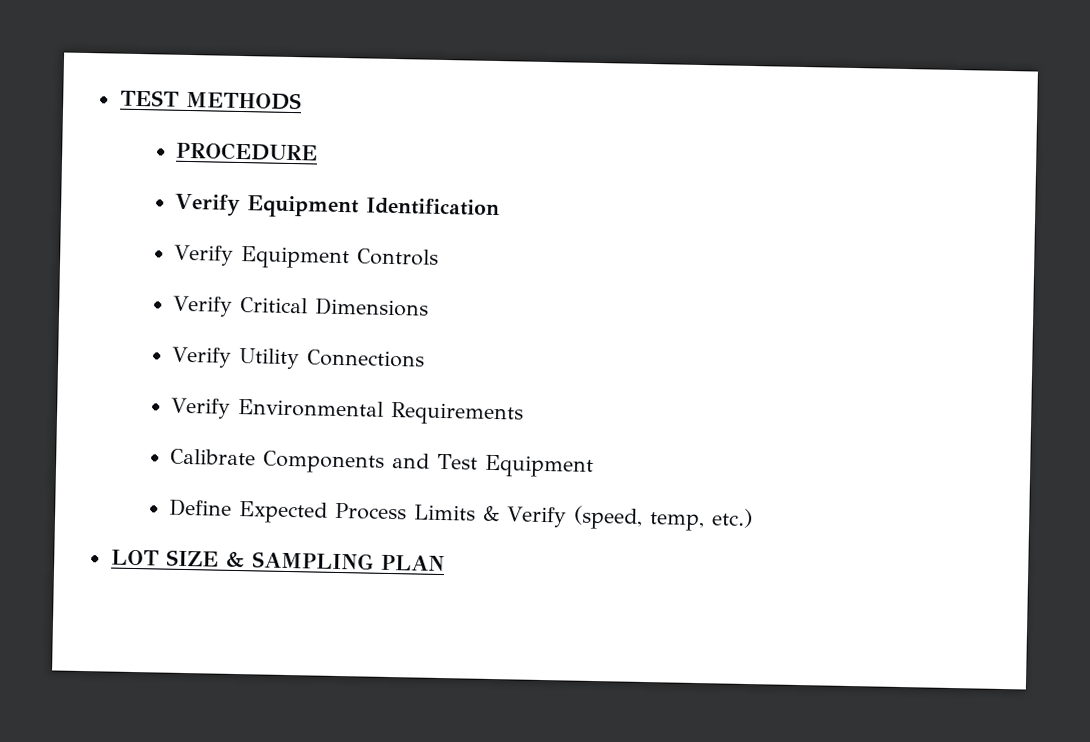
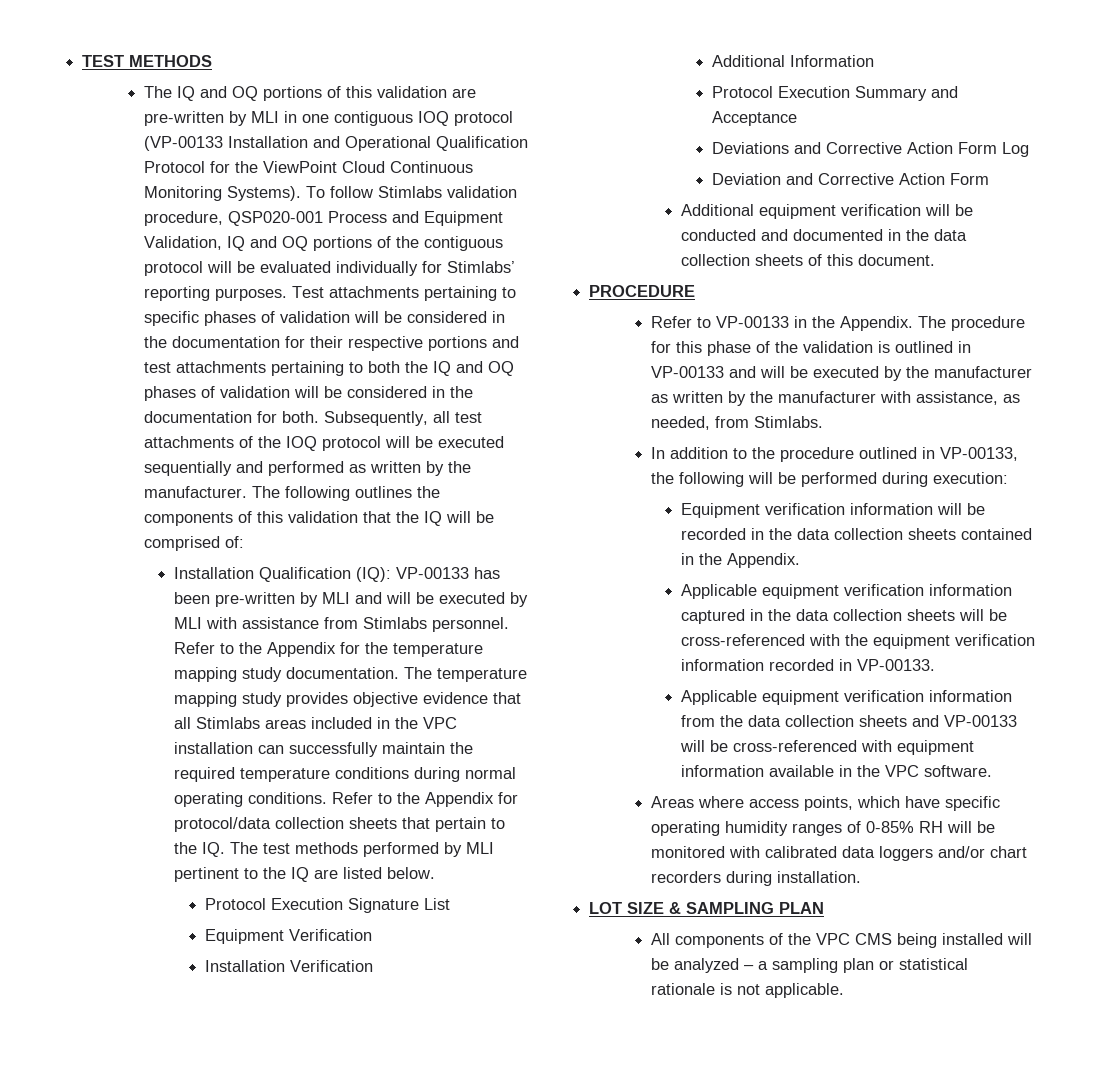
[176,141,319,162] [174,193,501,219] [174,244,440,270] [173,295,430,317] [172,346,426,370] [171,397,525,426] [170,448,595,478] [169,498,754,532] PROCEDURE // Verify Equipment Identification // Verify Equipment Controls // Verify Critical Dimensions // Verify Utility Connections // Verify Environmental Requirements // Calibrate Components and Test Equipment // Define Expected Process Limits & Verify (speed, temp, etc.) -> [143,86,476,101] [143,111,513,126] [143,136,528,151] [143,161,473,173] [143,186,517,201] [143,211,503,226] [143,236,503,251] [143,261,515,276] [143,286,516,301] [143,311,505,326] [143,336,519,351] [143,361,514,376] [143,386,473,401] [143,411,482,426] [143,436,504,451] [143,461,471,476] [143,486,440,501] [143,511,494,526] [143,536,244,551] [174,567,501,582] [174,592,529,607] [174,617,510,632] [174,642,484,657] [174,667,528,682] [174,692,522,707] [174,717,458,729] [174,742,474,757] [174,767,517,782] [174,792,519,807] [174,817,506,832] [174,842,495,857] [174,867,436,882] [204,898,450,913] [204,929,372,944] [204,960,373,972] [711,55,874,67] [711,86,958,101] [711,111,797,126] [711,142,1029,157] [711,173,989,185] [681,204,974,219] [681,229,968,241] [681,254,936,266] [589,285,696,297] [650,316,1025,331] [650,341,971,356] [650,366,1032,381] [650,391,1020,406] [650,416,823,430] [650,447,1018,462] [650,472,1008,487] [681,503,986,518] [681,528,1033,540] [681,553,801,568] [681,584,1013,599] [681,609,1008,624] [681,634,1036,649] [681,659,936,671] [681,690,1013,705] [681,715,1018,727] [680,740,975,755] [681,765,993,777] [650,796,1000,811] [650,821,995,836] [650,846,1027,861] [650,871,861,886] The IQ and OQ portions of this validation are pre-written by MLI in one contiguous IOQ protocol (VP-00133 Installation and Operational Qualification Protocol for the ViewPoint Cloud Continuous Monitoring Systems). To follow Stimlabs validation procedure, QSP020-001 Process and Equipment Validation, IQ and OQ portions of the contiguous protocol will be evaluated individually for Stimlabs’ reporting purposes. Test attachments pertaining to specific phases of validation will be considered in the documentation for their respective portions and test attachments pertaining to both the IQ and OQ phases of validation will be considered in the documentation for both. Subsequently, all test attachments of the IOQ protocol will be executed sequentially and performed as written by the manufacturer. The following outlines the components of this validation that the IQ will be comprised of: // Installation Qualification (IQ): VP-00133 has been pre-written by MLI and will be executed by MLI with assistance from Stimlabs personnel. Refer to the Appendix for the temperature mapping study documentation. The temperature mapping study provides objective evidence that all Stimlabs areas included in the VPC installation can successfully maintain the required temperature conditions during normal operating conditions. Refer to the Appendix for protocol/data collection sheets that pertain to the IQ. The test methods performed by MLI pertinent to the IQ are listed below. // Protocol Execution Signature List // Equipment Verification // Installation Verification // Additional Information // Protocol Execution Summary and Acceptance // Deviations and Corrective Action Form Log // Deviation and Corrective Action Form // Additional equipment verification will be conducted and documented in the data collection sheets of this document. // PROCEDURE // Refer to VP-00133 in the Appendix. The procedure for this phase of the validation is outlined in VP-00133 and will be executed by the manufacturer as written by the manufacturer with assistance, as needed, from Stimlabs. // In addition to the procedure outlined in VP-00133, the following will be performed during execution: // Equipment verification information will be recorded in the data collection sheets contained in the Appendix. // Applicable equipment verification information captured in the data collection sheets will be cross-referenced with the equipment verification information recorded in VP-00133. // Applicable equipment verification information from the data collection sheets and VP-00133 will be cross-referenced with equipment information available in the VPC software. // Areas where access points, which have specific operating humidity ranges of 0-85% RH will be monitored with calibrated data loggers and/or chart recorders during installation.
(445, 563) none -> [650,933,1032,948] [650,958,968,973] [650,983,844,998] // All components of the VPC CMS being installed will be analyzed – a sampling plan or statistical rationale is not applicable.

